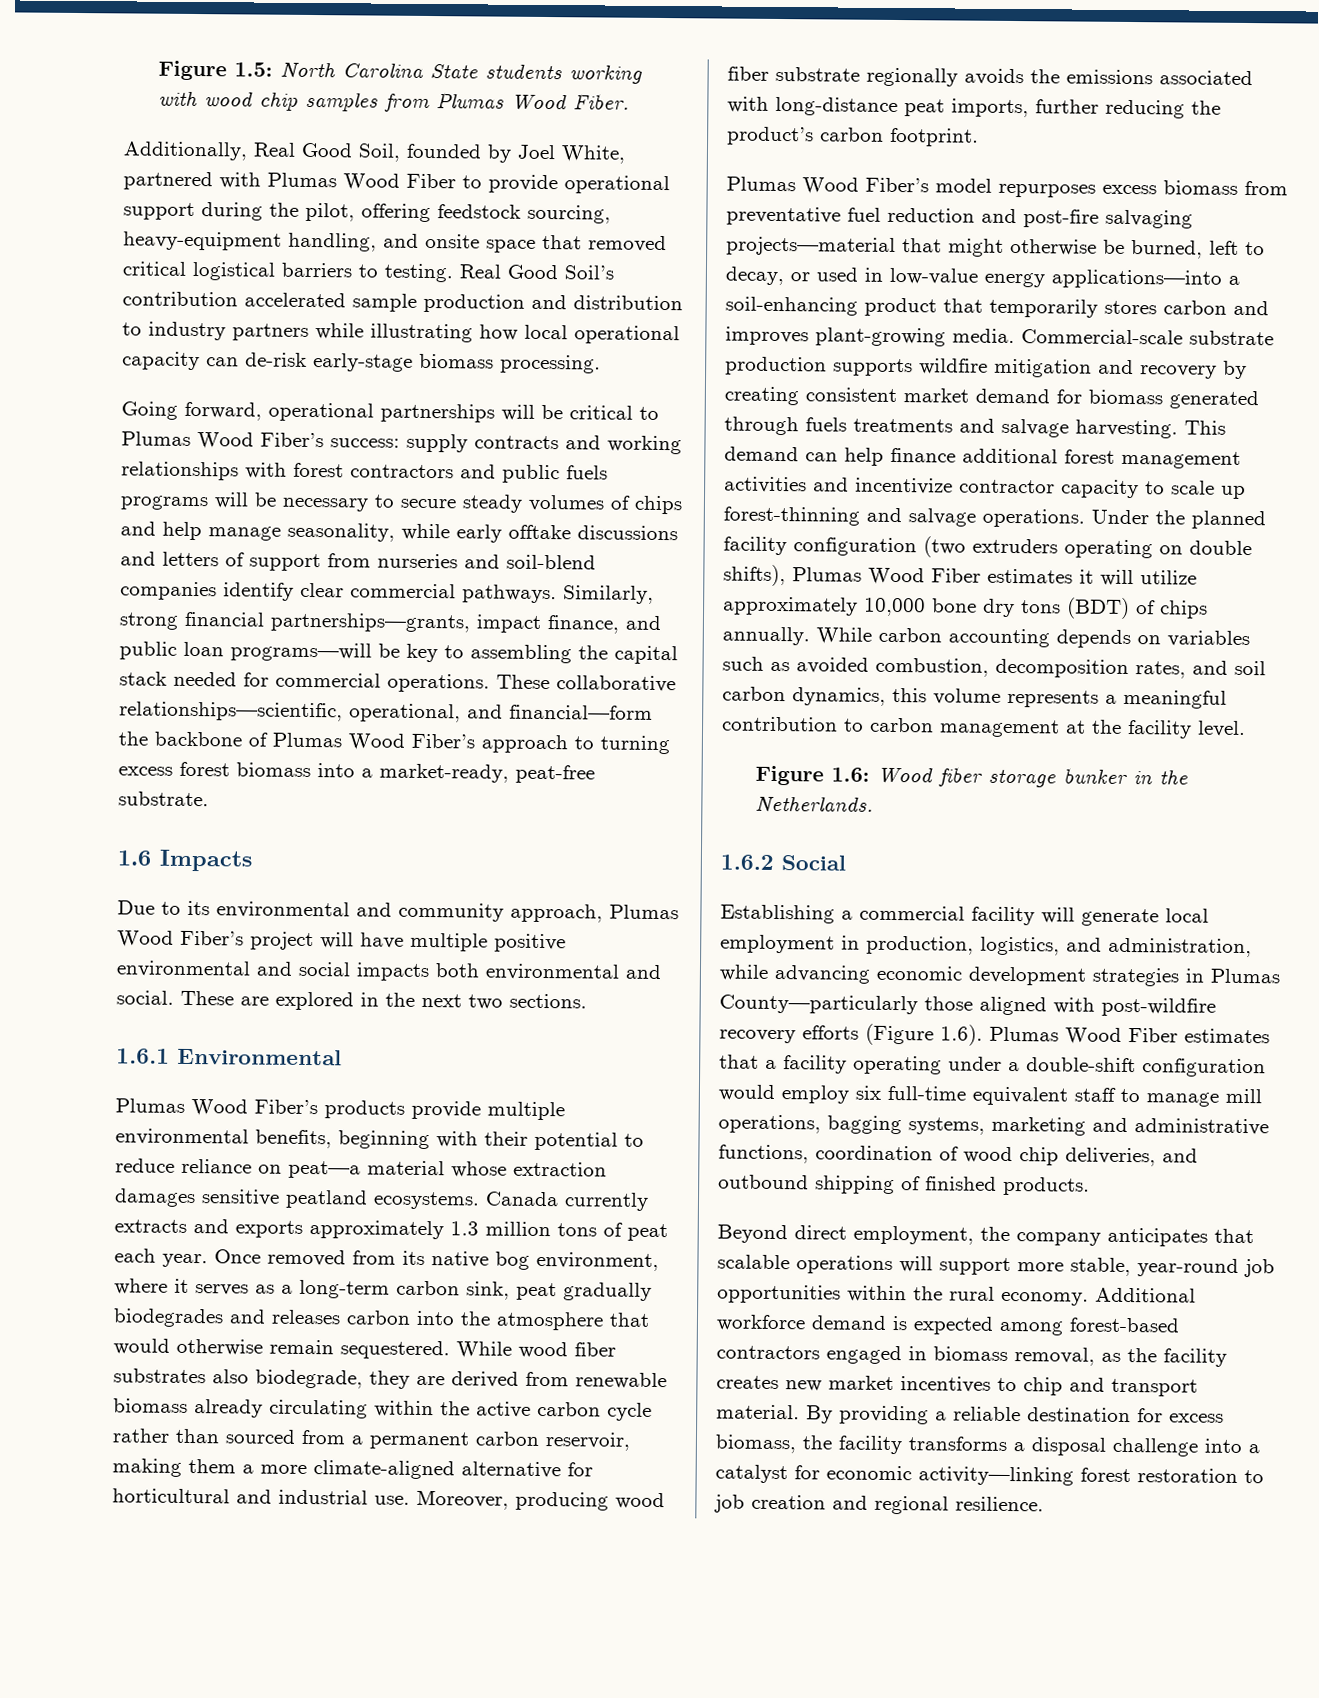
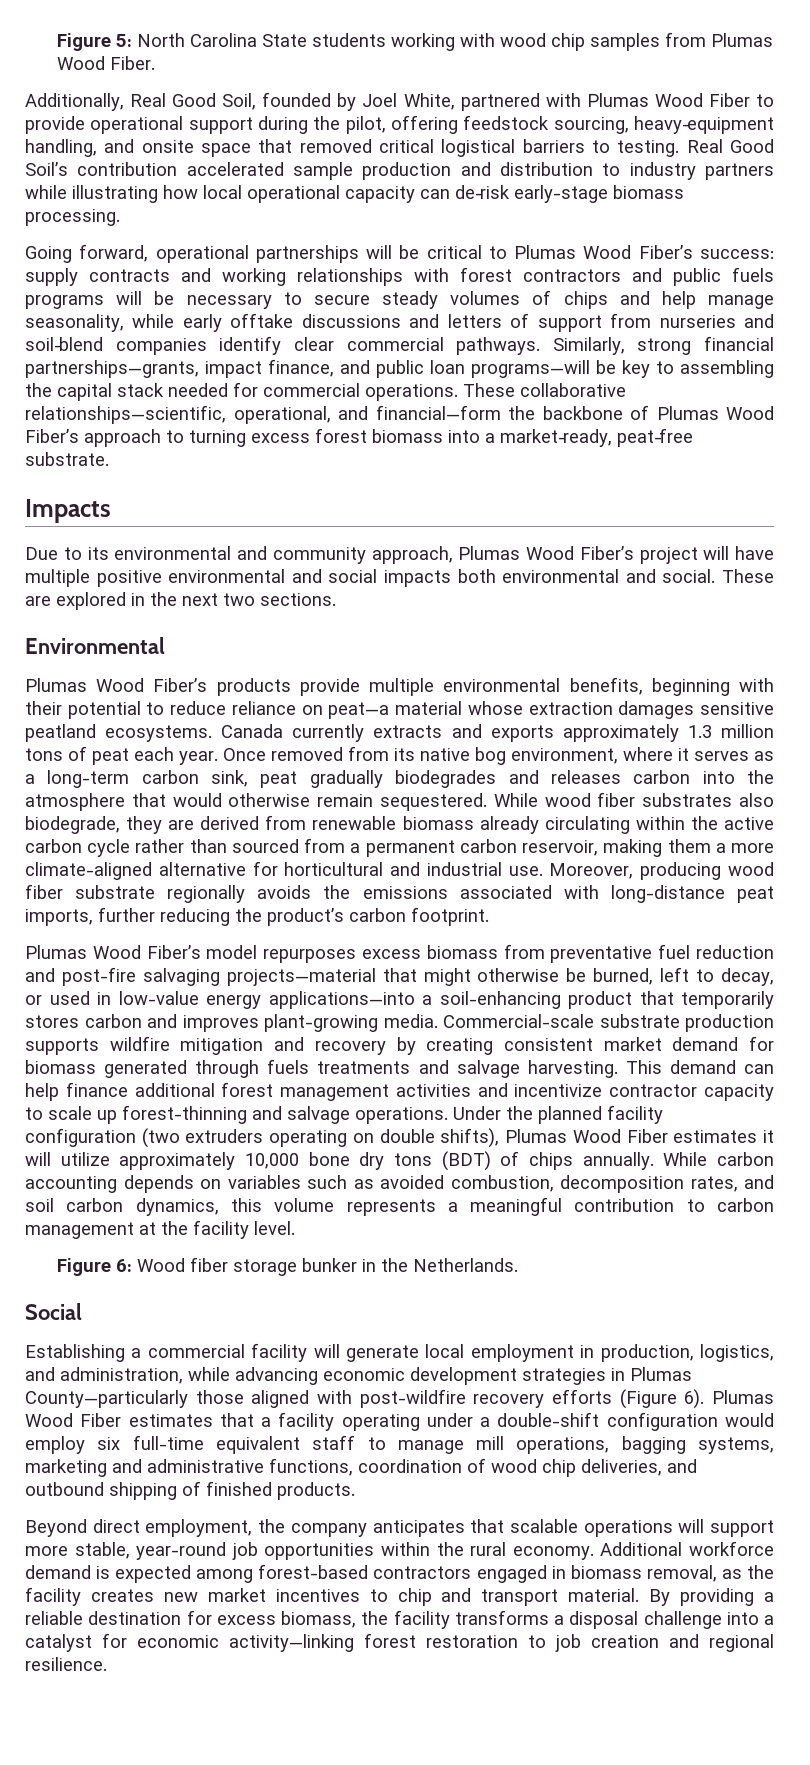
[158,60,274,81] Figure 1.5: -> [57,33,133,51] Figure 5:
[117,850,151,866] 1.6 -> (109, 459) none
[116,1048,170,1064] 1.6.1 -> (336, 599) none
[831,767,871,782] 1.6: -> [116,1259,133,1272] 6:
[720,854,774,870] 1.6.2 -> (519, 1265) none
[940,1024,983,1046] 1.6). -> [684,1389,705,1409] 6).

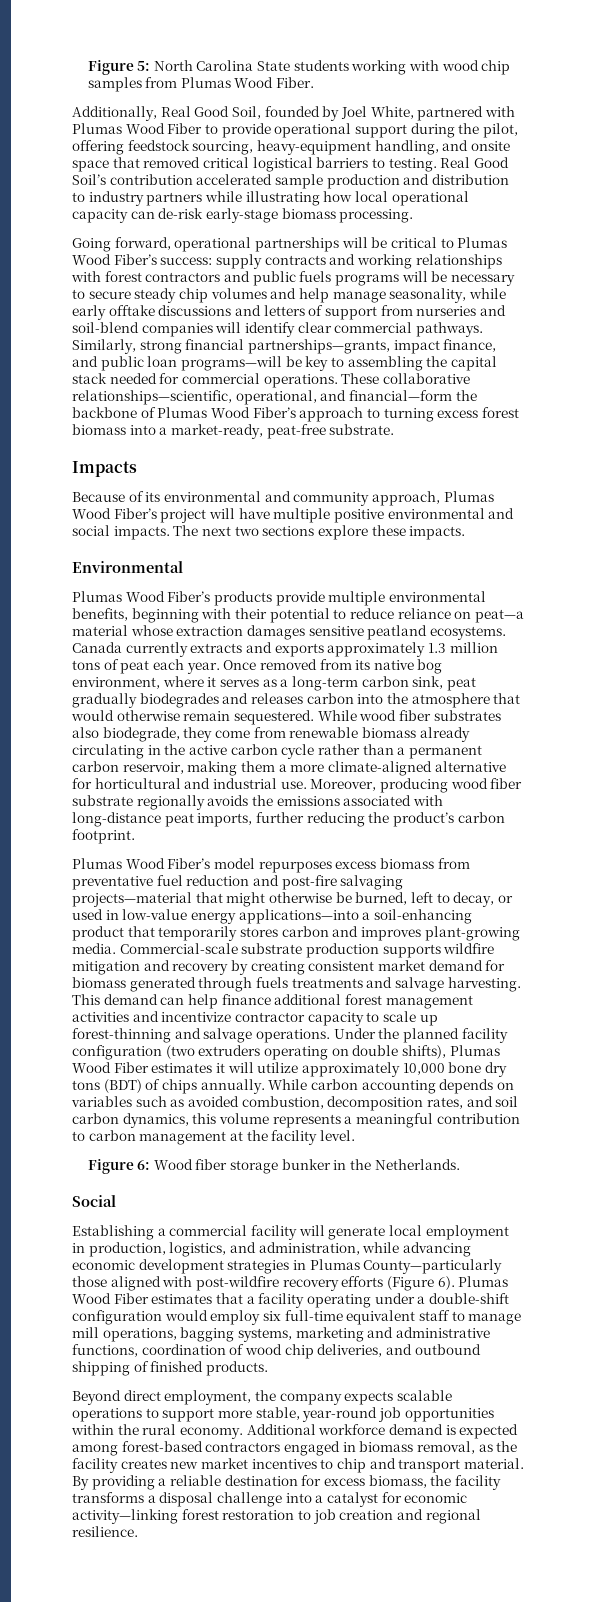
[450,290,608,309] volumes of chips -> [178,288,267,303] chip volumes
(207, 346) none -> [215,322,242,333] will
[25,547,82,560] Due to -> [72,491,144,502] Because of
[384,569,775,587] [25,592,336,610] impacts both environmental and social. These are explored in the next two sections. -> [113,525,466,540] impacts. The next two sections explore these impacts.
[168,816,260,830] are derived -> [214,730,250,738] come
[635,816,685,830] within -> [147,745,161,755] in
[231,838,346,853] sourced from -> (394, 749) none
[372,1519,505,1537] anticipates that -> [344,1391,394,1405] expects
[678,1519,705,1533] will -> [145,1408,159,1418] to

